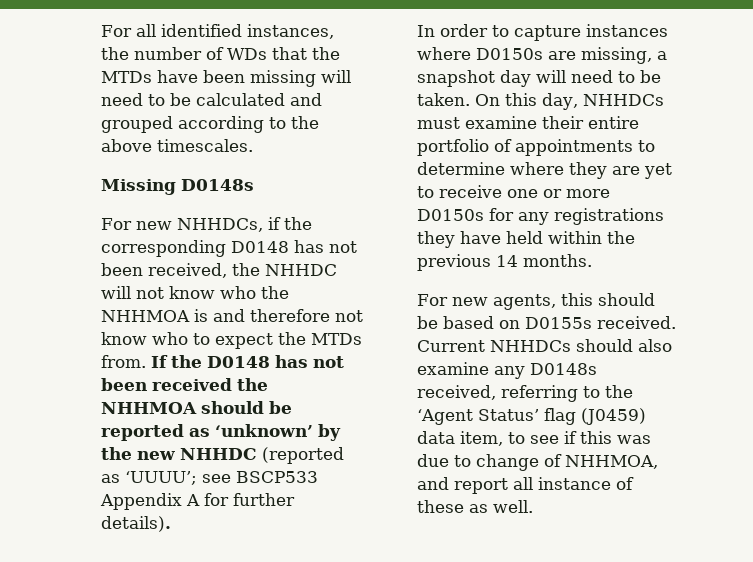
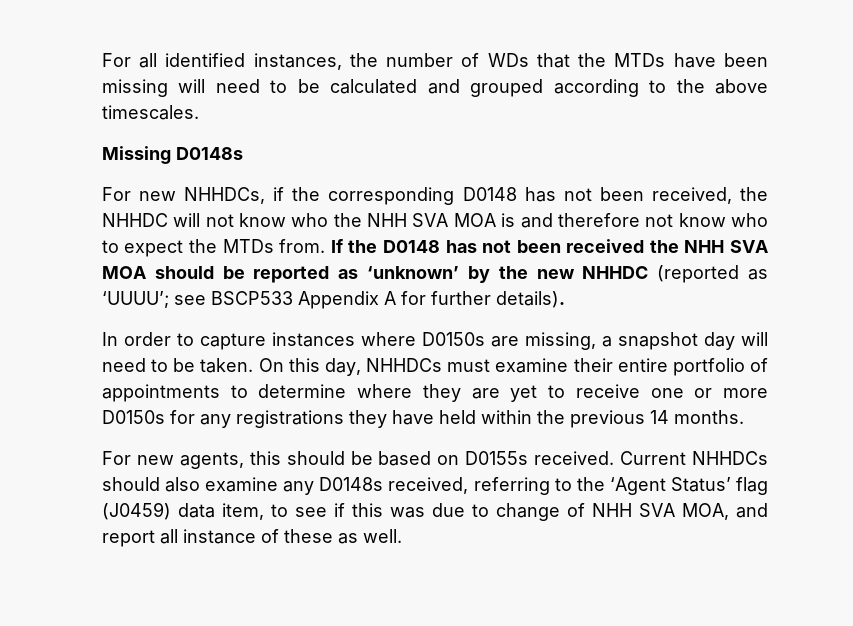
[100,310,190,322] NHHMOA -> [367,213,496,227] NHH SVA MOA
[100,402,197,414] NHHMOA -> [684,240,768,253] [101,266,146,279] NHH SVA MOA
[564,455,658,469] NHHMOA, -> [591,503,729,520] NHH SVA MOA,

